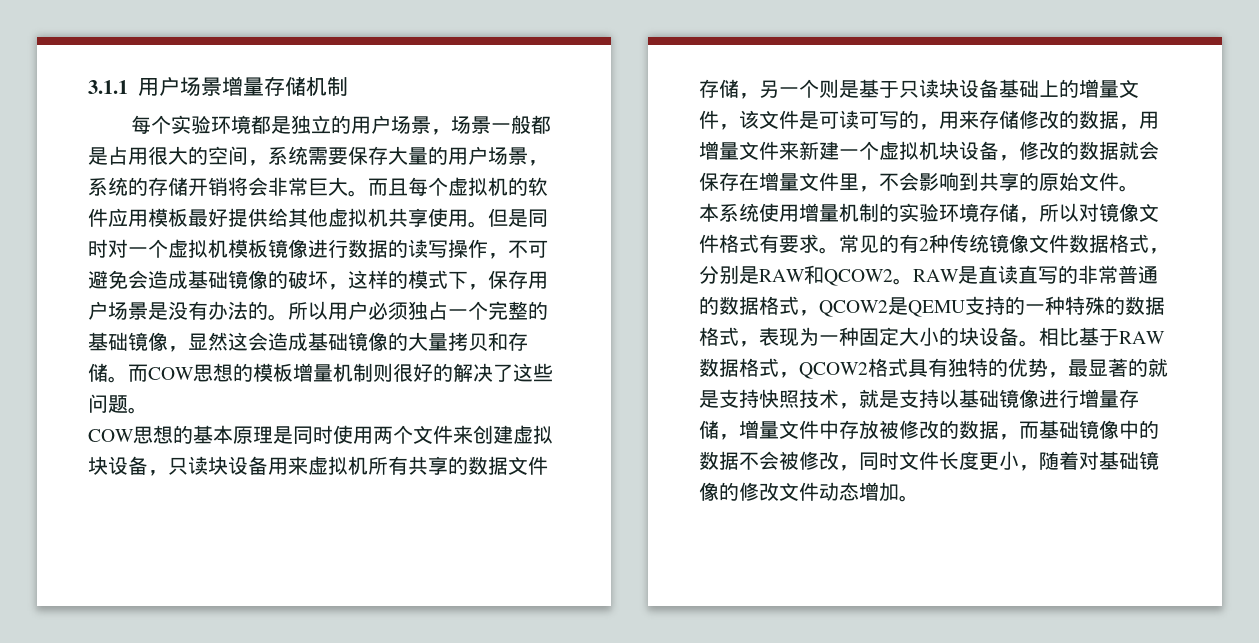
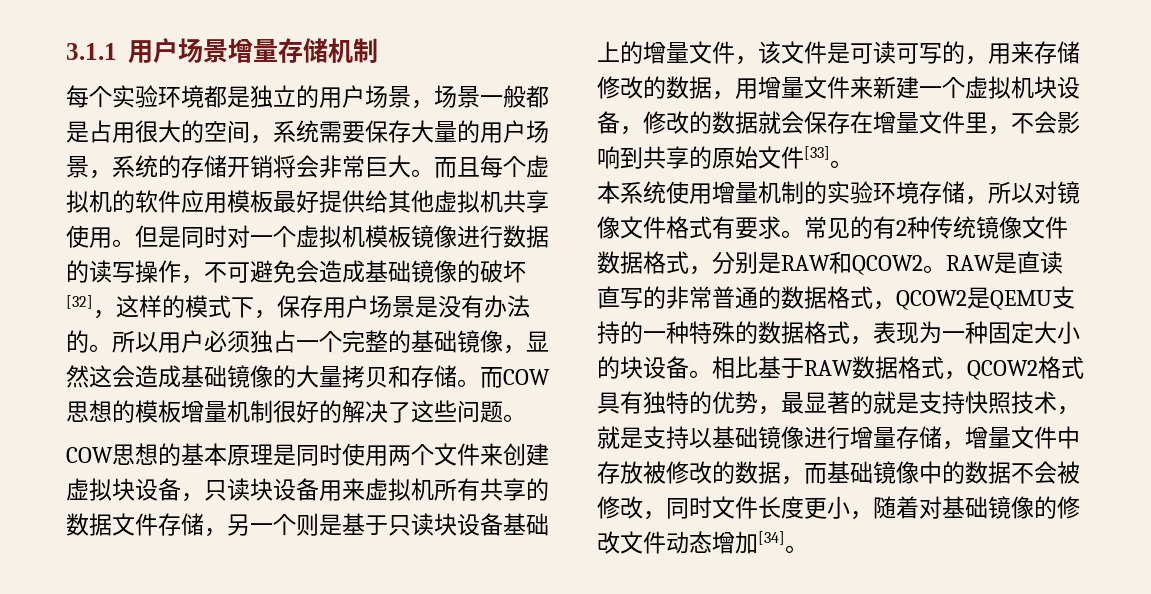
(328, 280) none -> [66,295,93,309] [32]
[373,363,393,382] 则 -> (273, 411) none
(1119, 181) none -> [804,146,830,160] [33]
(899, 492) none -> [758,531,785,545] [34]

